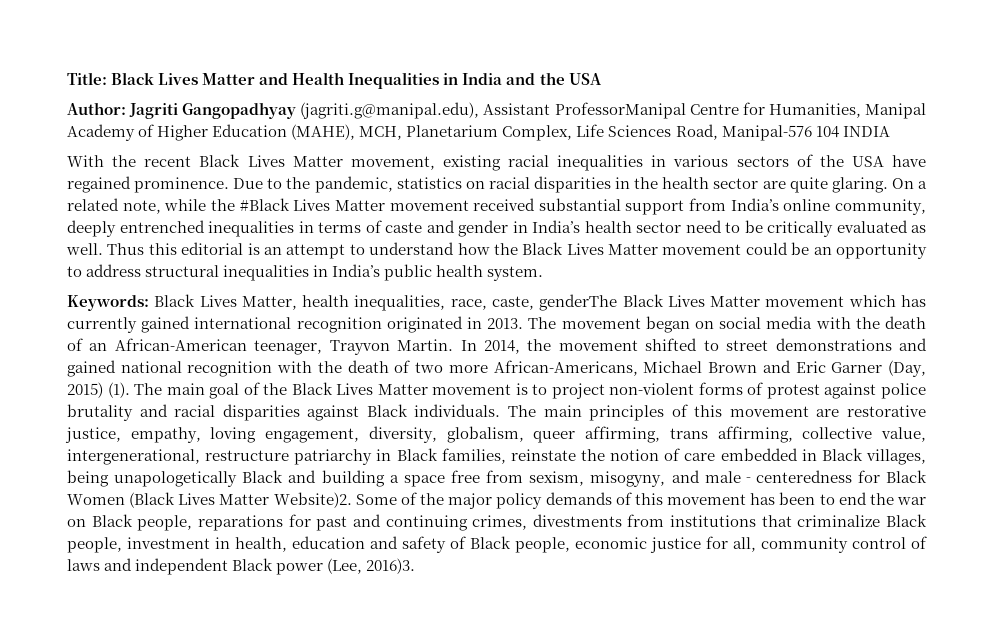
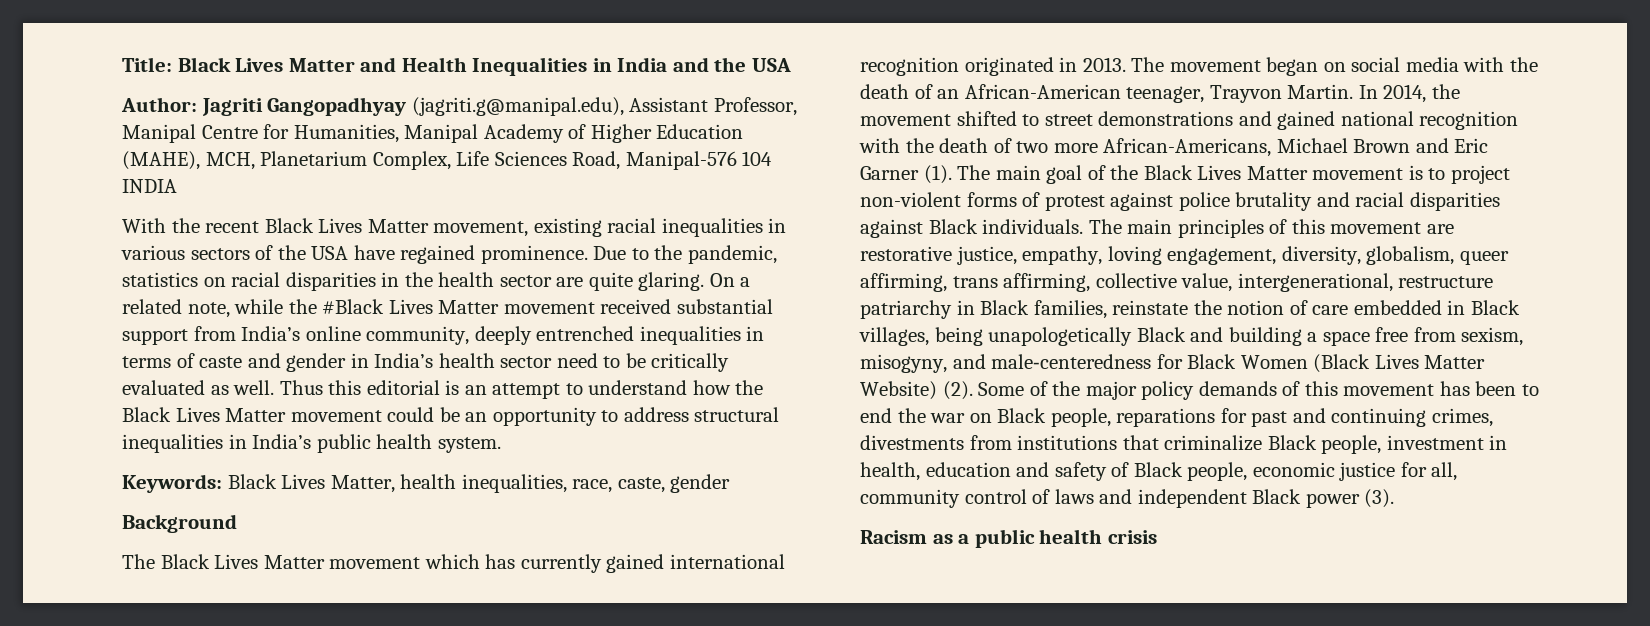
[554,102,686,119] ProfessorManipal -> [713,97,797,116] [122,124,196,143] Professor, Manipal
[539,294,618,311] genderThe -> [670,474,731,493] [122,514,237,533] [122,554,155,569] gender // Background // The
[888,360,927,377] [67,382,103,398] (Day, 2015) -> (919, 173) none
[273,492,352,508] Website)2. -> [860,381,973,400] Website) (2).
[327,558,416,574] (Lee, 2016)3. -> [1364,489,1395,508] [860,529,1157,548] (3). // Racism as a public health crisis

